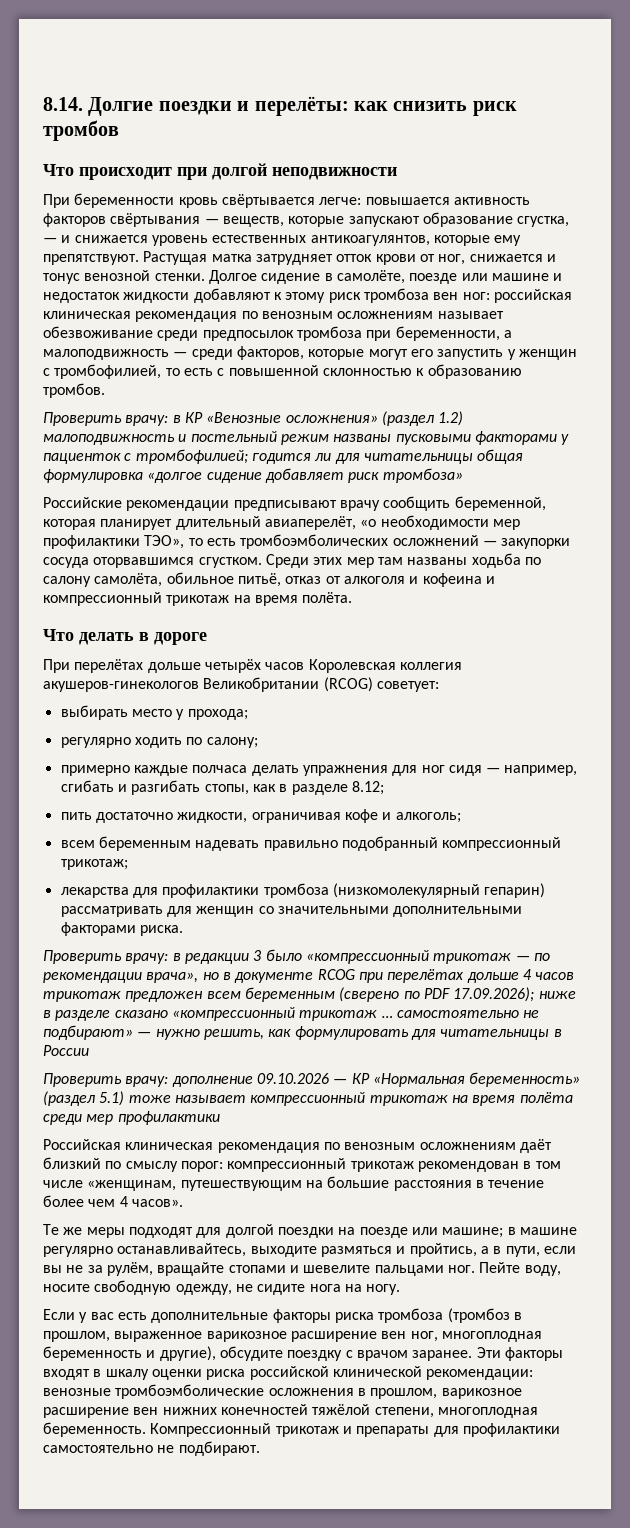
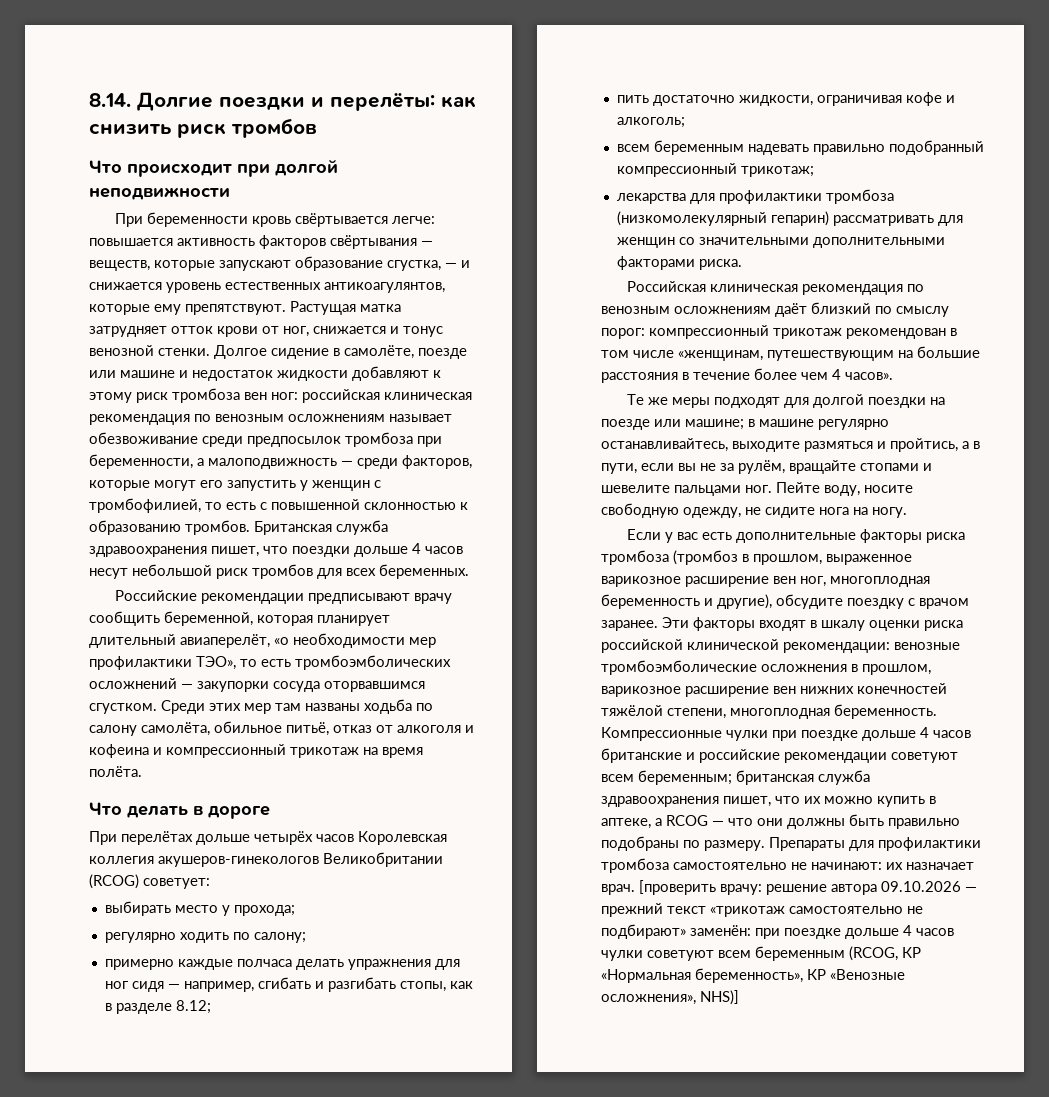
[43,411,464,426] [43,431,570,445] [43,449,524,464] [43,468,463,483] // Проверить врачу: в КР «Венозные осложнения» (раздел 1.2) малоподвижность и постельный режим названы пусковыми факторами у пациенток с тромбофилией; годится ли для читательницы общая формулировка «долгое сидение добавляет риск тромбоза» -> [254,520,388,535] [89,543,463,557] [89,564,469,579] Британская служба здравоохранения пишет, что поездки дольше 4 часов несут небольшой риск тромбов для всех беременных.
[43,949,550,964] [43,969,575,983] [43,987,576,1002] [43,1007,540,1021] [43,1025,562,1040] [43,1045,89,1056] [43,1072,581,1087] [43,1091,573,1106] [43,1111,220,1125] // Проверить врачу: в редакции 3 было «компрессионный трикотаж — по рекомендации врача», но в документе RCOG при перелётах дольше 4 часов трикотаж предложен всем беременным (сверено по PDF 17.09.2026); ниже в разделе сказано «компрессионный трикотаж … самостоятельно не подбирают» — нужно решить, как формулировать для читательницы в России // Проверить врачу: дополнение 09.10.2026 — КР «Нормальная беременность» (раздел 5.1) тоже называет компрессионный трикотаж на время полёта среди мер профилактики -> (742, 264) none
[150,1423,560,1437] [43,1441,260,1456] Компрессионный трикотаж и препараты для профилактики самостоятельно не подбирают. -> [601,727,971,741] [601,748,958,763] [601,770,870,785] [601,796,936,807] [601,814,960,829] [601,836,981,851] [601,858,974,873] [601,880,977,895] [601,903,923,917] [601,924,954,939] [601,946,921,961] [601,968,905,983] [601,990,739,1005] Компрессионные чулки при поездке дольше 4 часов британские и российские рекомендации советуют всем беременным; британская служба здравоохранения пишет, что их можно купить в аптеке, а RCOG — что они должны быть правильно подобраны по размеру. Препараты для профилактики тромбоза самостоятельно не начинают: их назначает врач. [проверить врачу: решение автора 09.10.2026 — прежний текст «трикотаж самостоятельно не подбирают» заменён: при поездке дольше 4 часов чулки советуют всем беременным (RCOG, КР «Нормальная беременность», КР «Венозные осложнения», NHS)]

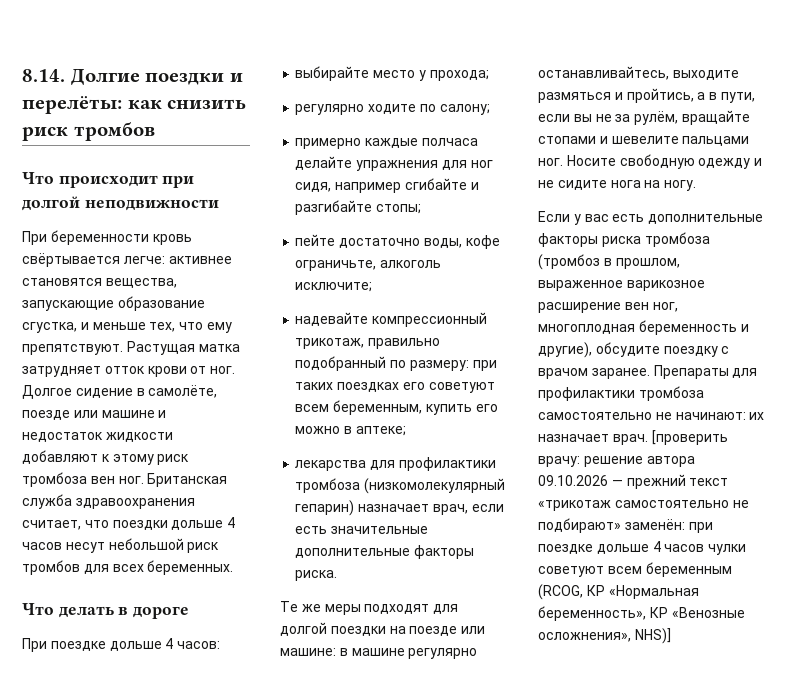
[89,235,433,249] [89,256,470,271] [89,282,445,293] [89,304,150,315] повышается активность факторов свёртывания — веществ, которые запускают образование сгустка, — и снижается уровень естественных антикоагулянтов, которые -> [168,256,232,264] [22,278,177,288] [22,296,205,311] [22,322,204,333] активнее становятся вещества, запускающие образование сгустка, и меньше тех, что
[283,326,443,337] [89,345,210,356] ног, снижается и тонус венозной стенки. -> [210,366,236,374] ног.
[271,389,472,403] [89,414,452,425] [89,432,442,447] [89,454,472,469] [89,480,381,491] [89,498,468,513] [89,520,250,535] ног: российская клиническая рекомендация по венозным осложнениям называет обезвоживание среди предпосылок тромбоза при беременности, а малоподвижность — среди факторов, которые могут его запустить у женщин с тромбофилией, то есть с повышенной склонностью к образованию тромбов. -> [118,476,144,484] ног.
[211,546,259,557] пишет, -> [22,520,81,530] считает,
[114,590,452,604] [89,611,390,626] [89,633,436,648] [89,655,451,670] [89,678,425,692] [89,699,433,714] [89,721,474,736] [89,744,423,758] [89,766,142,777] // Российские рекомендации предписывают врачу сообщить беременной, которая планирует длительный авиаперелёт, «о необходимости мер профилактики ТЭО», то есть тромбоэмболических осложнений — закупорки сосуда оторвавшимся сгустком. Среди этих мер там названы ходьба по салону самолёта, обильное питьё, отказ от алкоголя и кофеина и компрессионный трикотаж на время полёта. -> (234, 567) none
[121,831,447,845] [89,852,443,867] [89,874,210,889] [104,901,171,916] перелётах дольше четырёх часов Королевская коллегия акушеров-гинекологов Великобритании (RCOG) советует: // выбирать -> [50,638,221,651] [295,66,370,81] поездке дольше 4 часов: // выбирайте
[179,932,229,943] ходить -> [368,104,417,114] ходите
[295,959,344,970] делать -> [295,156,353,170] делайте
[131,977,473,992] [104,1000,211,1014] [616,92,955,106] [616,117,685,128] [616,140,984,155] [616,163,814,177] сидя — например, сгибать и разгибать стопы, как в разделе 8.12; // пить достаточно жидкости, ограничивая кофе и алкоголь; // всем беременным надевать правильно подобранный компрессионный трикотаж; -> [295,178,479,193] [295,200,422,215] [295,234,500,249] [295,260,442,271] [295,282,373,292] [295,312,488,327] [295,338,441,349] [295,356,497,371] [295,382,495,393] [295,400,498,415] [295,426,406,436] сидя, например сгибайте и разгибайте стопы; // пейте достаточно воды, кофе ограничьте, алкоголь исключите; // надевайте компрессионный трикотаж, правильно подобранный по размеру: при таких поездках его советуют всем беременным, купить его можно в аптеке;
[832,215,963,226] [616,237,945,248] [616,256,742,270] [626,281,924,295] [601,302,949,317] [601,325,957,339] [601,346,980,361] [601,368,893,383] рассматривать для женщин со значительными дополнительными факторами риска. // Российская клиническая рекомендация по венозным осложнениям даёт близкий по смыслу порог: компрессионный трикотаж рекомендован в том числе «женщинам, путешествующим на большие расстояния в течение более чем 4 часов». -> [358,504,504,515] [295,526,429,534] [295,545,475,559] [295,570,338,581] назначает врач, если есть значительные дополнительные факторы риска.
[685,419,744,430] машине; -> [280,648,336,656] машине:
[776,482,913,496] [601,503,741,518] Пейте воду, носите свободную одежду, -> [566,154,763,169] Носите свободную одежду и
[662,617,963,631] [601,639,960,653] [601,660,931,675] [601,683,947,697] [601,704,937,719] [601,727,971,741] [601,748,958,763] [601,770,870,785] [601,796,936,807] [601,814,960,829] [601,836,765,851] Эти факторы входят в шкалу оценки риска российской клинической рекомендации: венозные тромбоэмболические осложнения в прошлом, варикозное расширение вен нижних конечностей тяжёлой степени, многоплодная беременность. Компрессионные чулки при поездке дольше 4 часов британские и российские рекомендации советуют всем беременным; британская служба здравоохранения пишет, что их можно купить в аптеке, а RCOG — что они должны быть правильно подобраны по размеру. -> (650, 373) none

